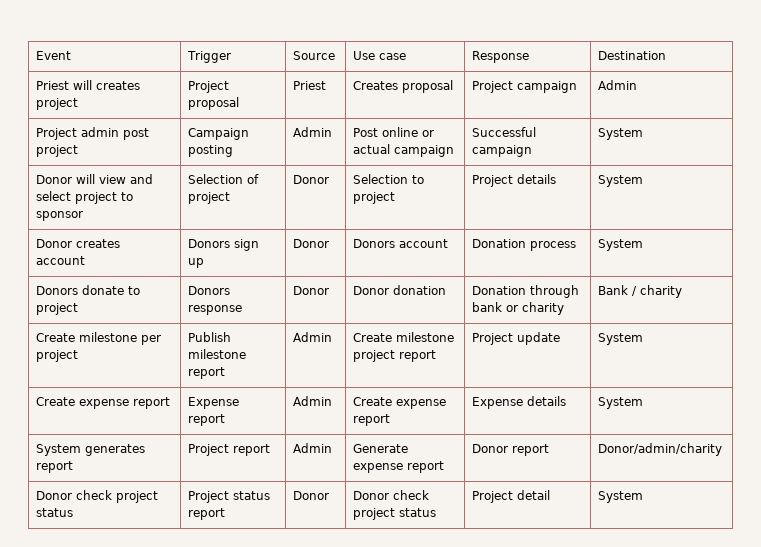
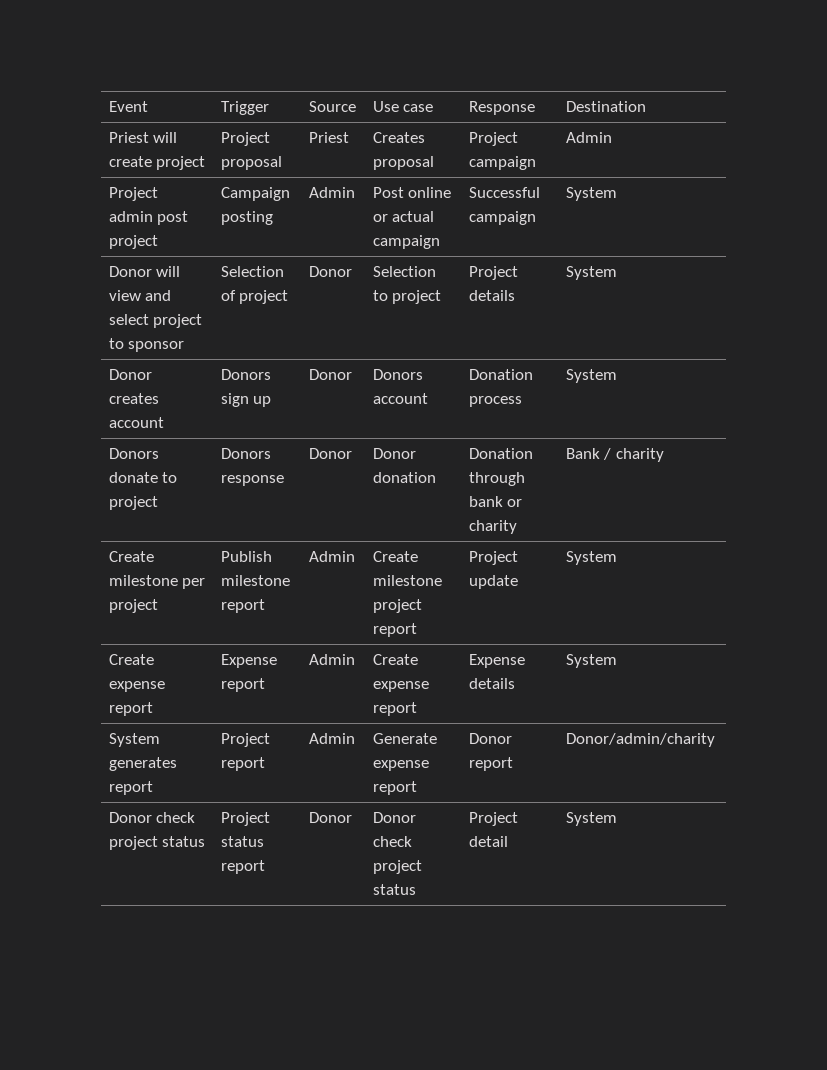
[96,81,141,90] creates -> [109,156,153,167] create

